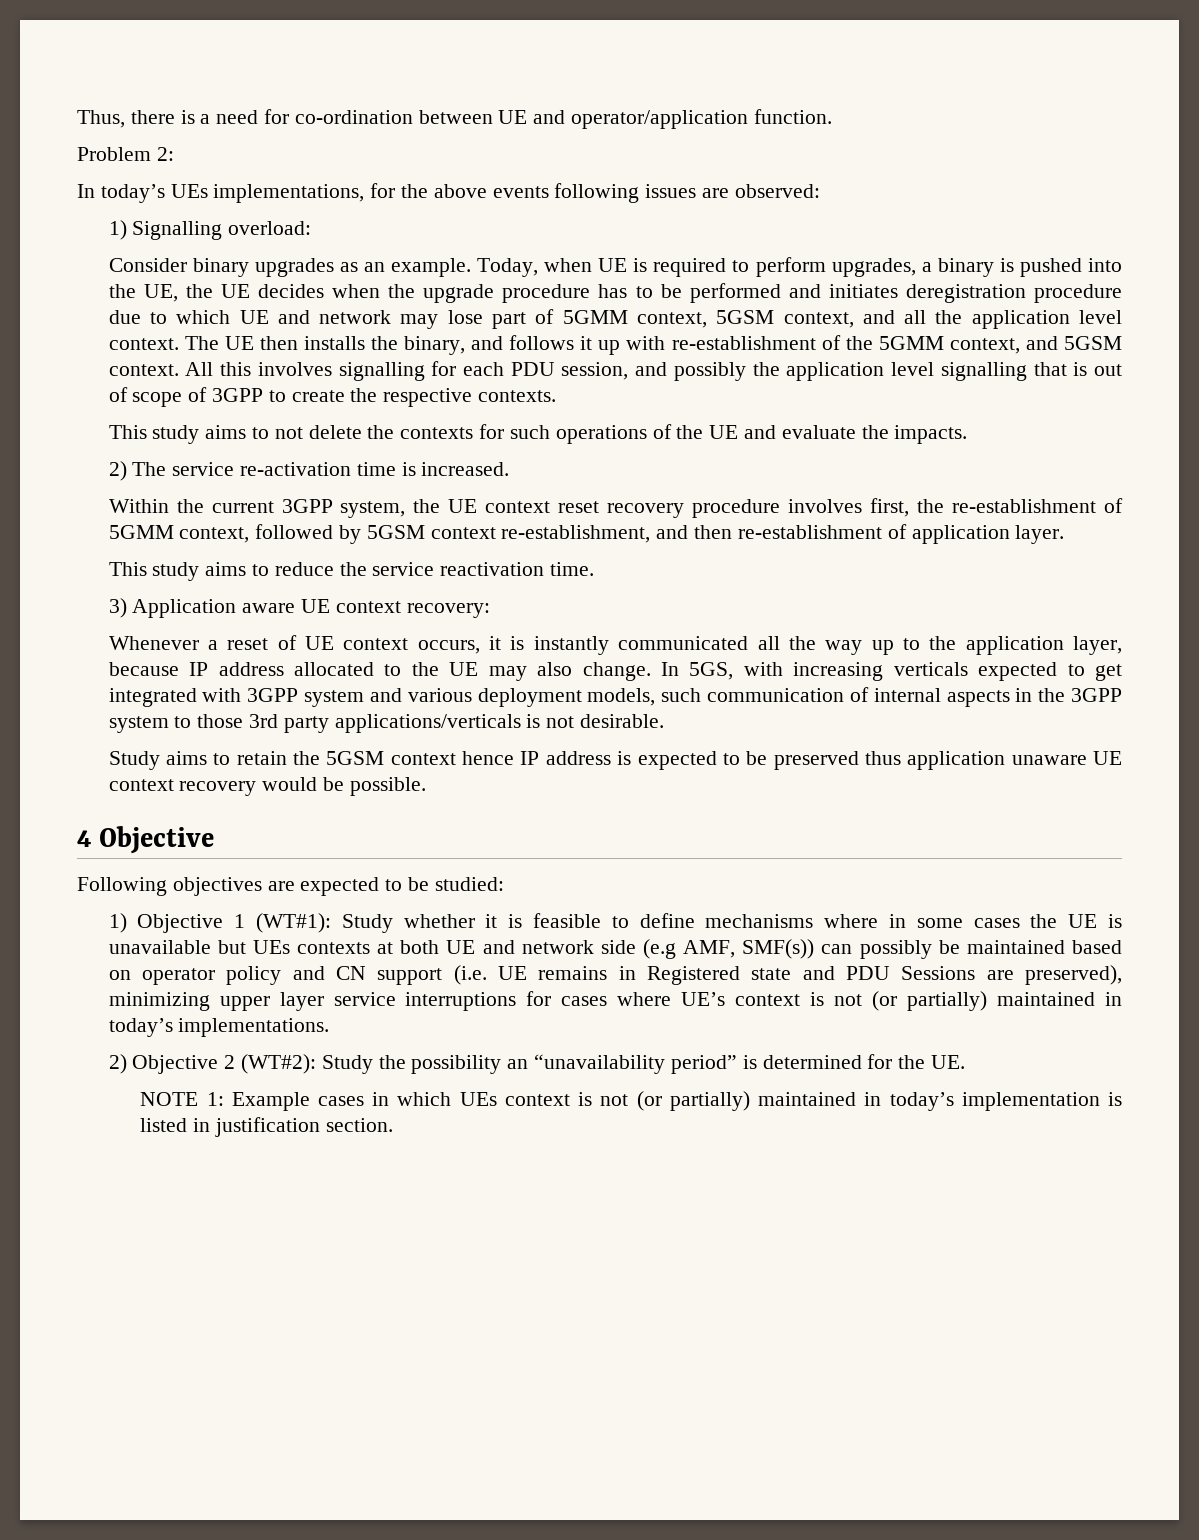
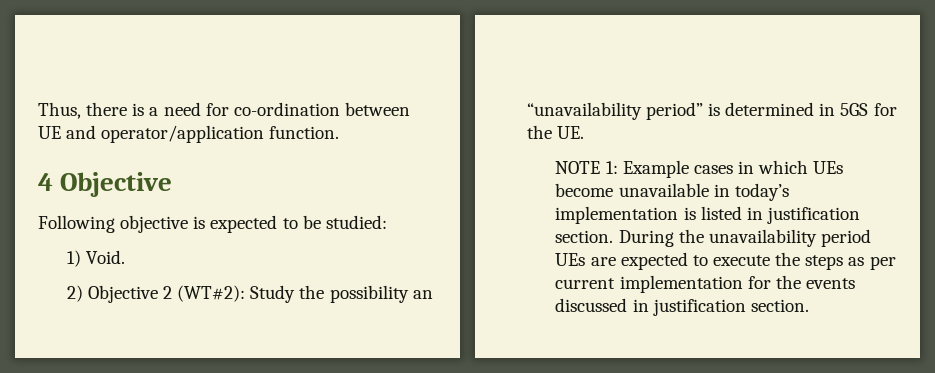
[77,147,174,161] [77,183,820,203] [108,220,312,240] [108,257,1122,277] [108,283,1122,303] [108,309,1122,329] [108,335,1122,355] [108,361,1122,381] [108,387,557,407] [108,424,968,444] [108,461,510,481] [108,498,1124,518] [108,524,1065,544] [108,562,595,581] [108,598,490,618] [108,635,1122,655] [108,662,1122,681] [108,687,1122,707] [108,714,665,733] [108,751,1122,770] [108,777,426,796] // Problem 2: // In today’s UEs implementations, for the above events following issues are observed: // 1) Signalling overload: // Consider binary upgrades as an example. Today, when UE is required to perform upgrades, a binary is pushed into the UE, the UE decides when the upgrade procedure has to be performed and initiates deregistration procedure due to which UE and network may lose part of 5GMM context, 5GSM context, and all the application level context. The UE then installs the binary, and follows it up with re-establishment of the 5GMM context, and 5GSM context. All this involves signalling for each PDU session, and possibly the application level signalling that is out of scope of 3GPP to create the respective contexts. // This study aims to not delete the contexts for such operations of the UE and evaluate the impacts. // 2) The service re-activation time is increased. // Within the current 3GPP system, the UE context reset recovery procedure involves first, the re-establishment of 5GMM context, followed by 5GSM context re-establishment, and then re-establishment of application layer. // This study aims to reduce the service reactivation time. // 3) Application aware UE context recovery: // Whenever a reset of UE context occurs, it is instantly communicated all the way up to the application layer, because IP address allocated to the UE may also change. In 5GS, with increasing verticals expected to get integrated with 3GPP system and various deployment models, such communication of internal aspects in the 3GPP system to those 3rd party applications/verticals is not desirable. // Study aims to retain the 5GSM context hence IP address is expected to be preserved thus application unaware UE context recovery would be possible. -> (340, 132) none
[172,877,295,896] objectives are -> [120,215,206,233] objective is
[137,913,1122,933] [108,939,1122,959] [108,965,1122,985] [108,991,1123,1011] [108,1018,330,1037] Objective 1 (WT#1): Study whether it is feasible to define mechanisms where in some cases the UE is unavailable but UEs contexts at both UE and network side (e.g AMF, SMF(s)) can possibly be maintained based on operator policy and CN support (i.e. UE remains in Registered state and PDU Sessions are preserved), minimizing upper layer service interruptions for cases where UE’s context is not (or partially) maintained in today’s implementations. -> [85,250,125,264] Void.
(862, 1062) none -> [819,103,869,116] in 5GS
[504,1091,857,1111] context is not (or partially) maintained -> [555,183,709,197] become unavailable
(393, 1125) none -> [618,229,871,247] [555,252,896,270] [555,275,855,293] [555,298,809,316] During the unavailability period UEs are expected to execute the steps as per current implementation for the events discussed in justification section.

